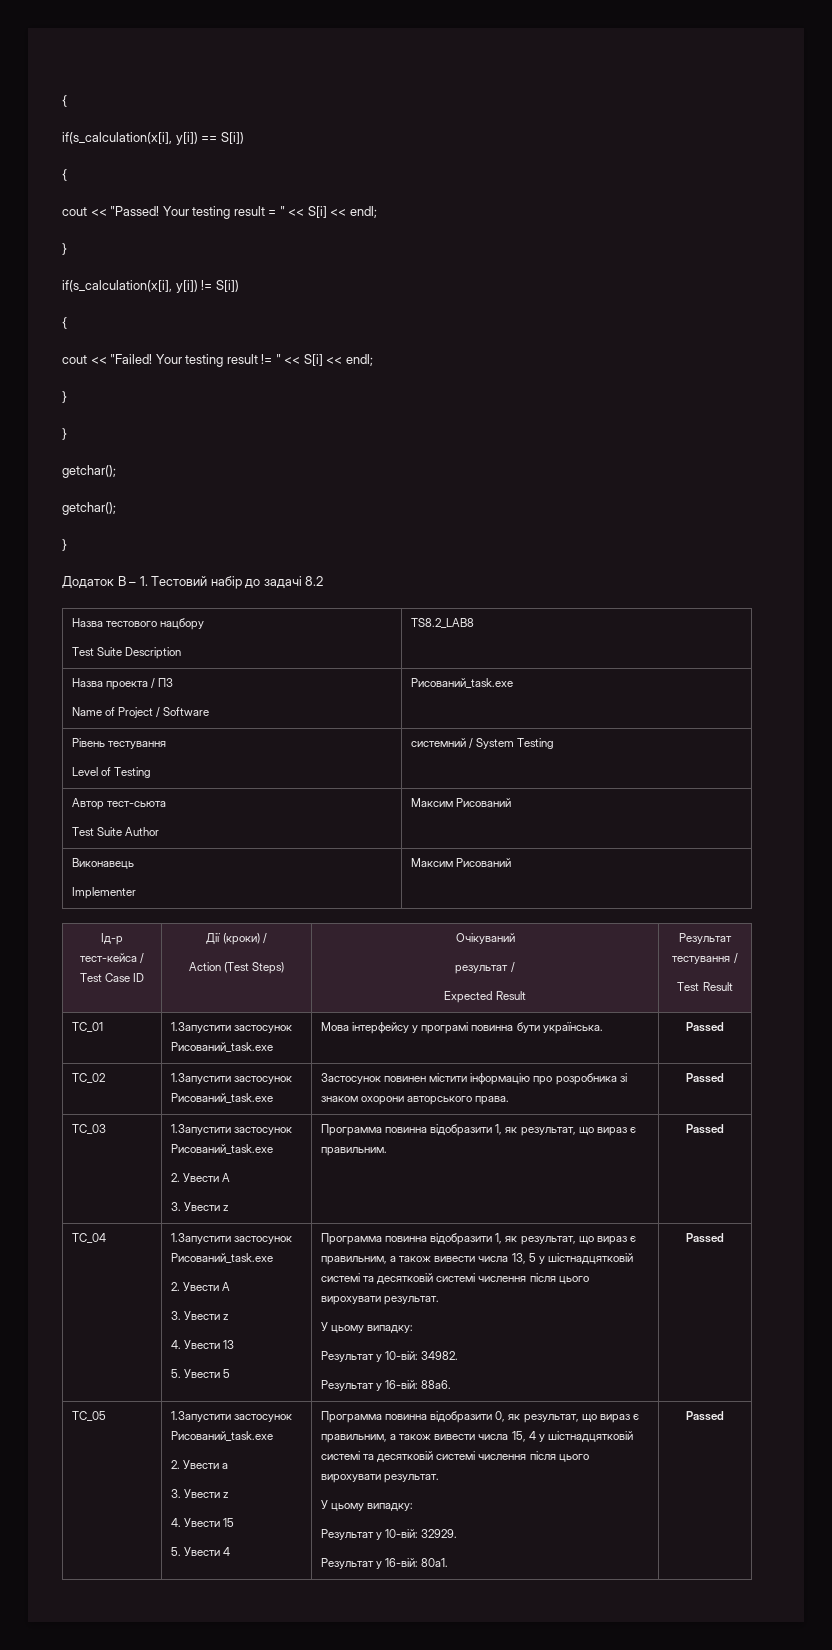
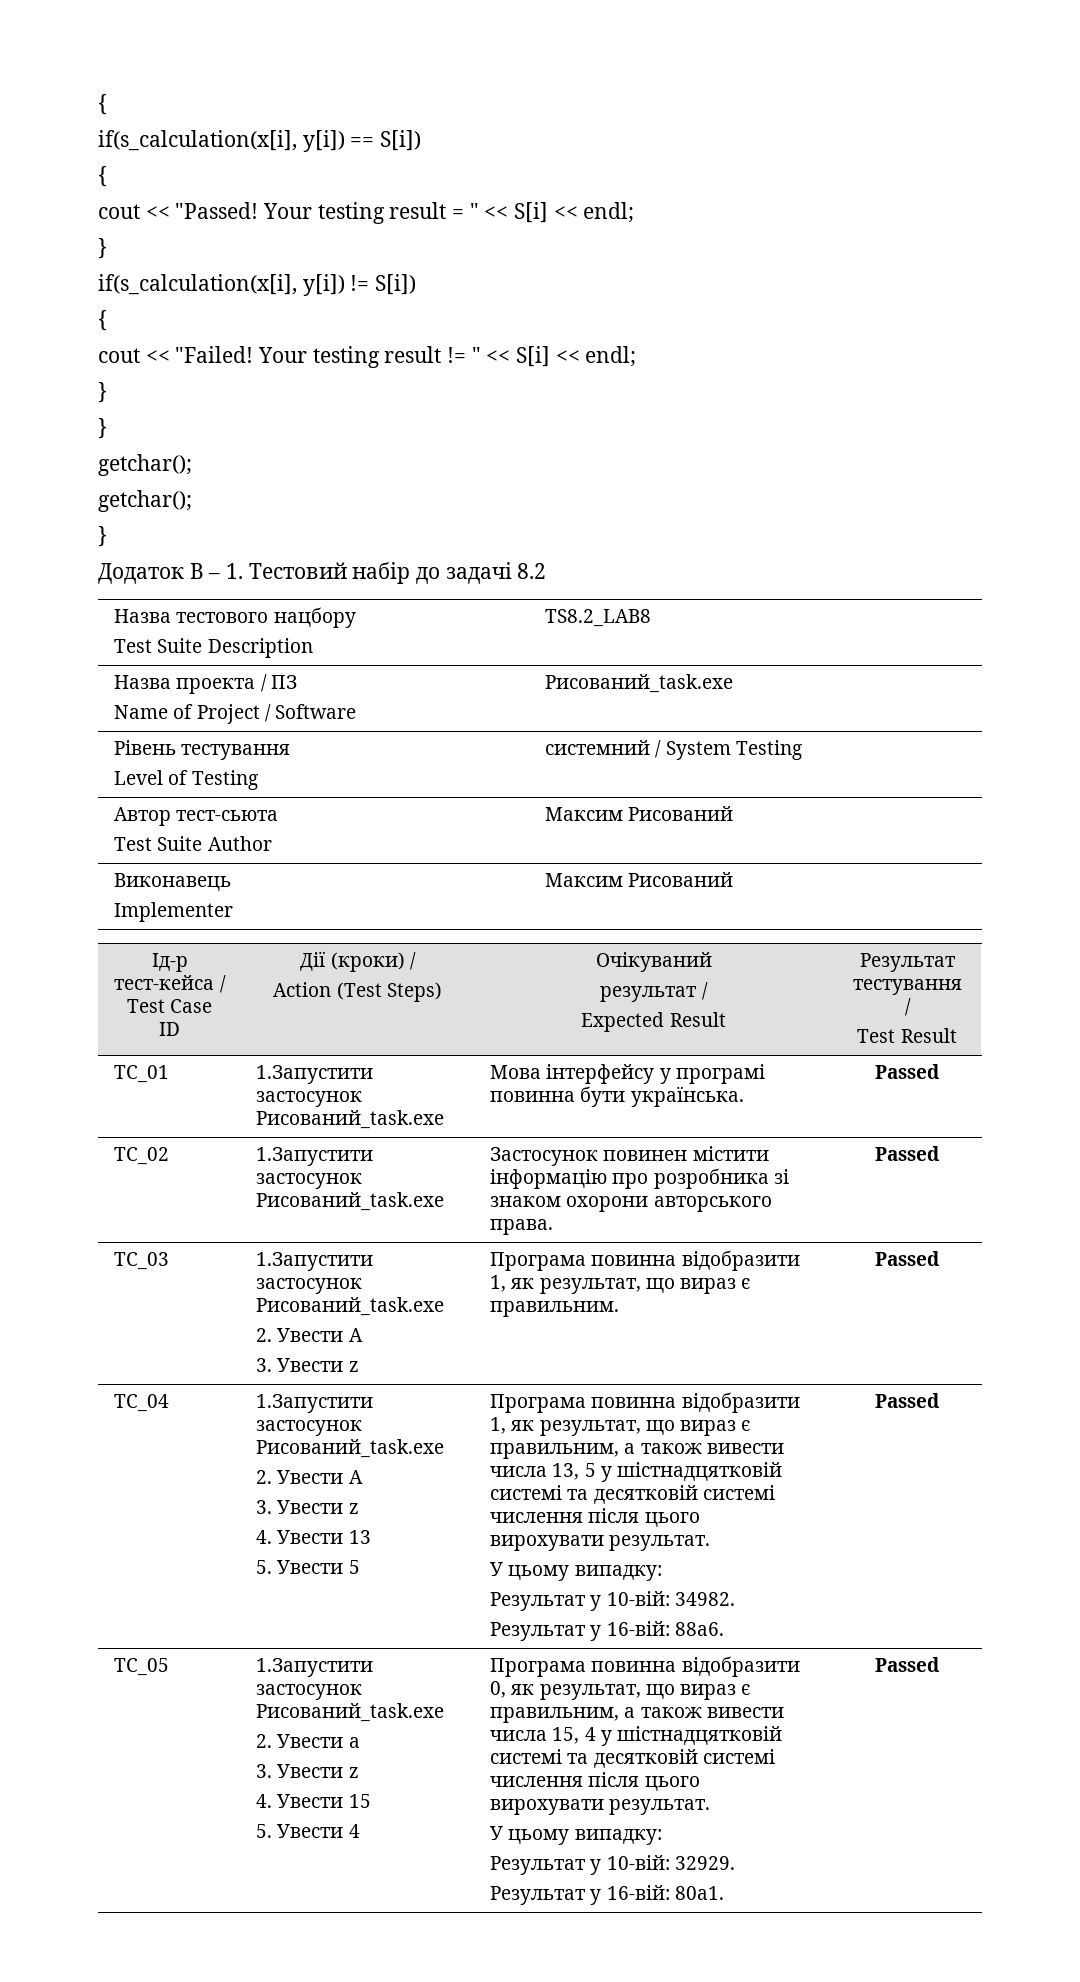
[321,1124,383,1136] Программа -> [490,1252,587,1271] Програма
[321,1233,383,1245] Программа -> [490,1394,587,1413] Програма
[321,1411,383,1423] Программа -> [490,1658,587,1677] Програма

